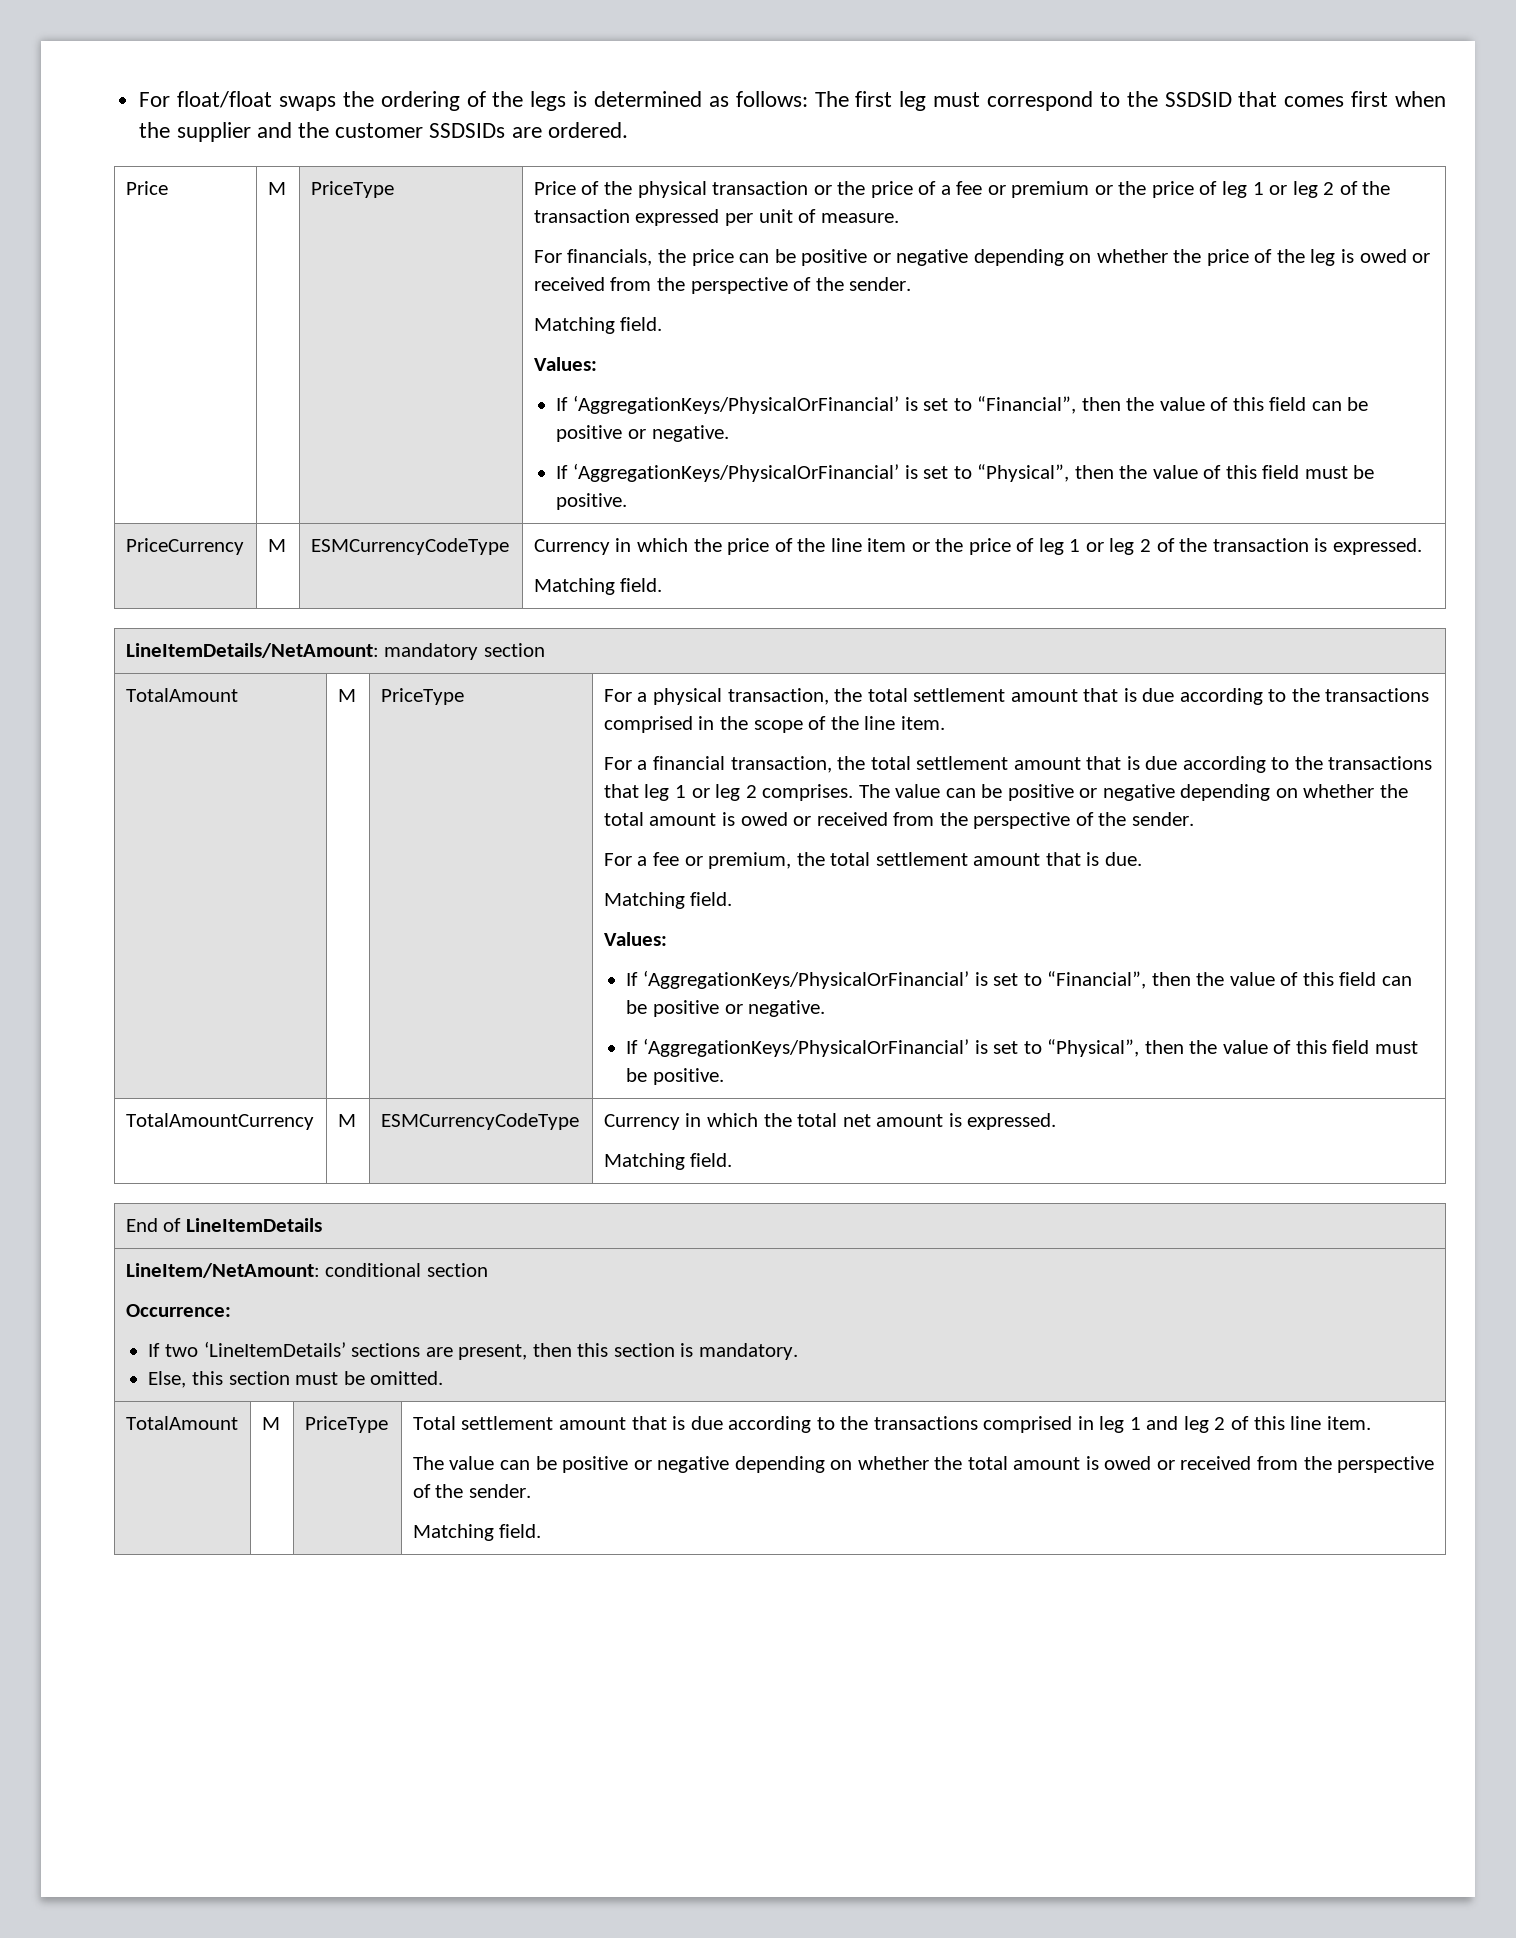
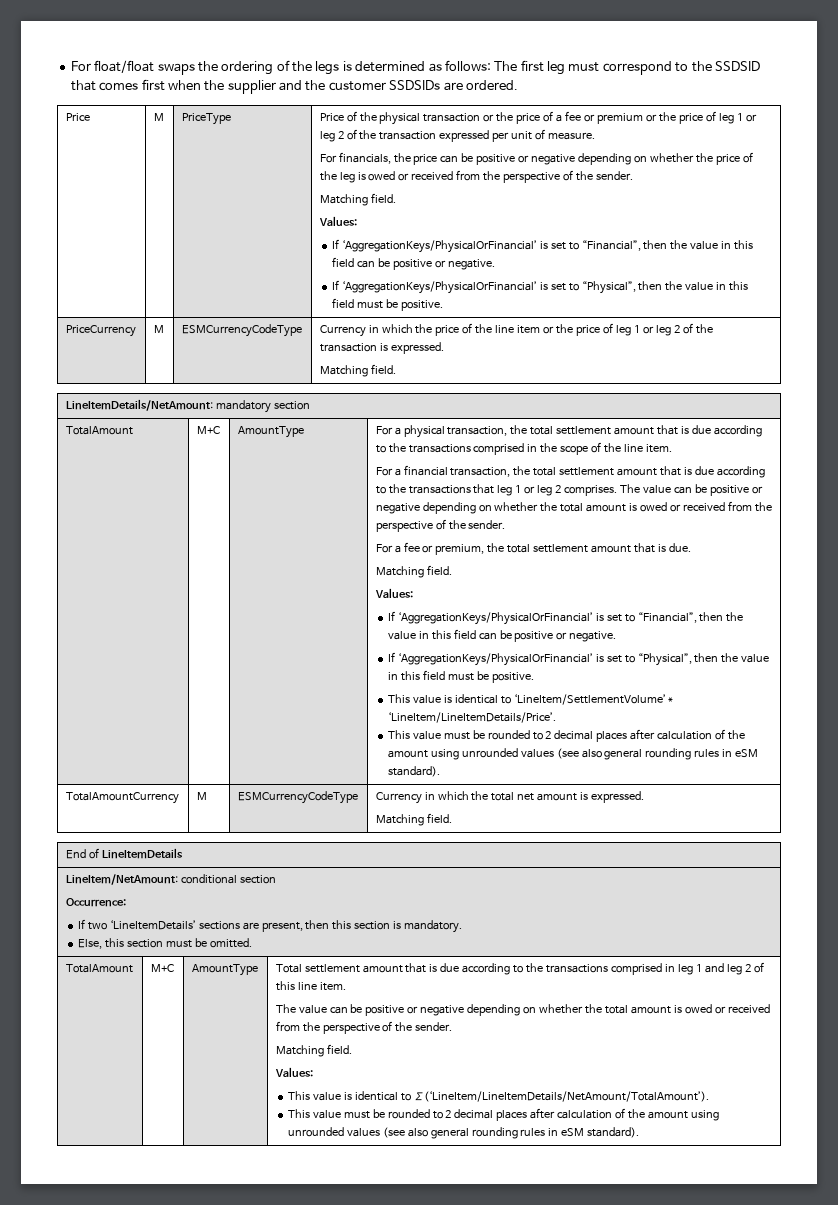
[1210,397,1229,411] of -> [721,241,732,249] in
[1203,465,1222,479] of -> [716,282,727,290] in
[337,689,356,702] [380,688,464,705] M | PriceType -> [196,426,220,434] [237,426,304,438] M+C | AmountType
[1280,972,1299,986] of -> [418,631,429,639] in
[1273,1040,1418,1054] [626,1068,724,1085] of this field must be positive. -> [387,670,534,683] [387,694,674,705] [387,712,556,723] [387,729,746,742] [387,748,759,760] [387,766,440,777] in this field must be positive. // This value is identical to ‘LineItem/SettlementVolume’ * ‘LineItem/LineItemDetails/Price’. // This value must be rounded to 2 decimal places after calculation of the amount using unrounded values (see also general rounding rules in eSM standard).
[261,1417,280,1430] [304,1416,388,1433] M | PriceType -> [150,964,174,972] [191,964,258,976] M+C | AmountType
(542, 1531) none -> [274,1067,313,1077] [287,1091,709,1102] [287,1108,720,1121] [287,1127,640,1139] // Values: // This value is identical to ∑(‘LineItem/LineItemDetails/NetAmount/TotalAmount’). // This value must be rounded to 2 decimal places after calculation of the amount using unrounded values (see also general rounding rules in eSM standard).

